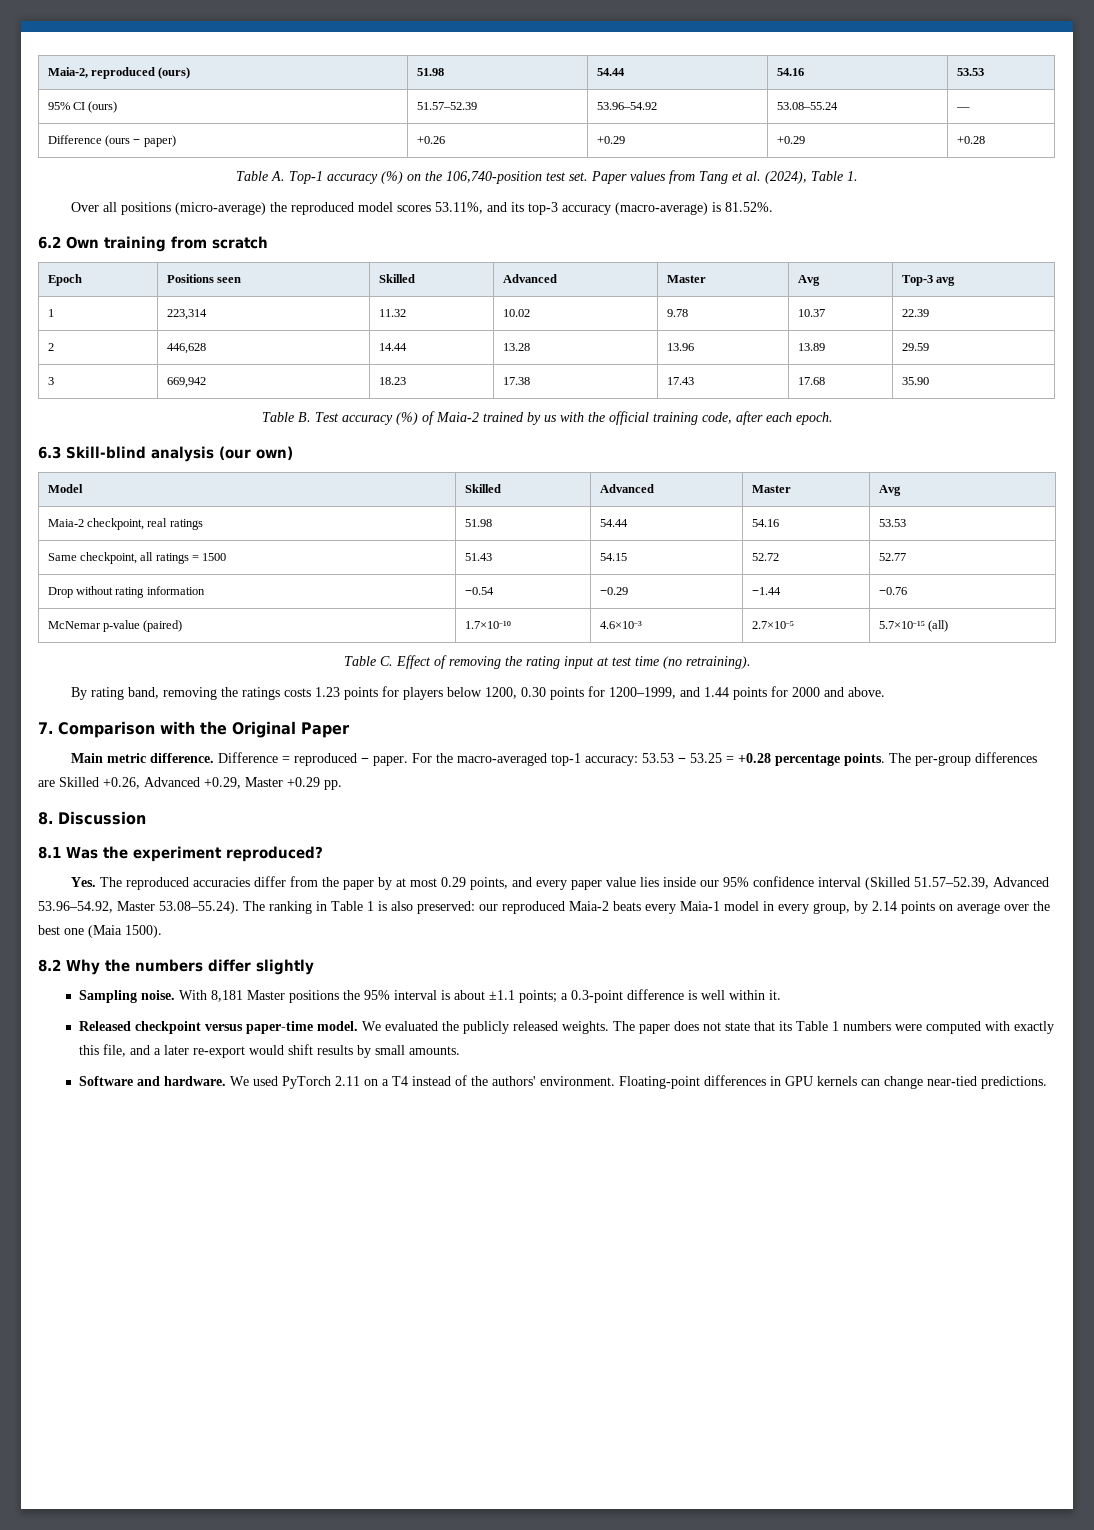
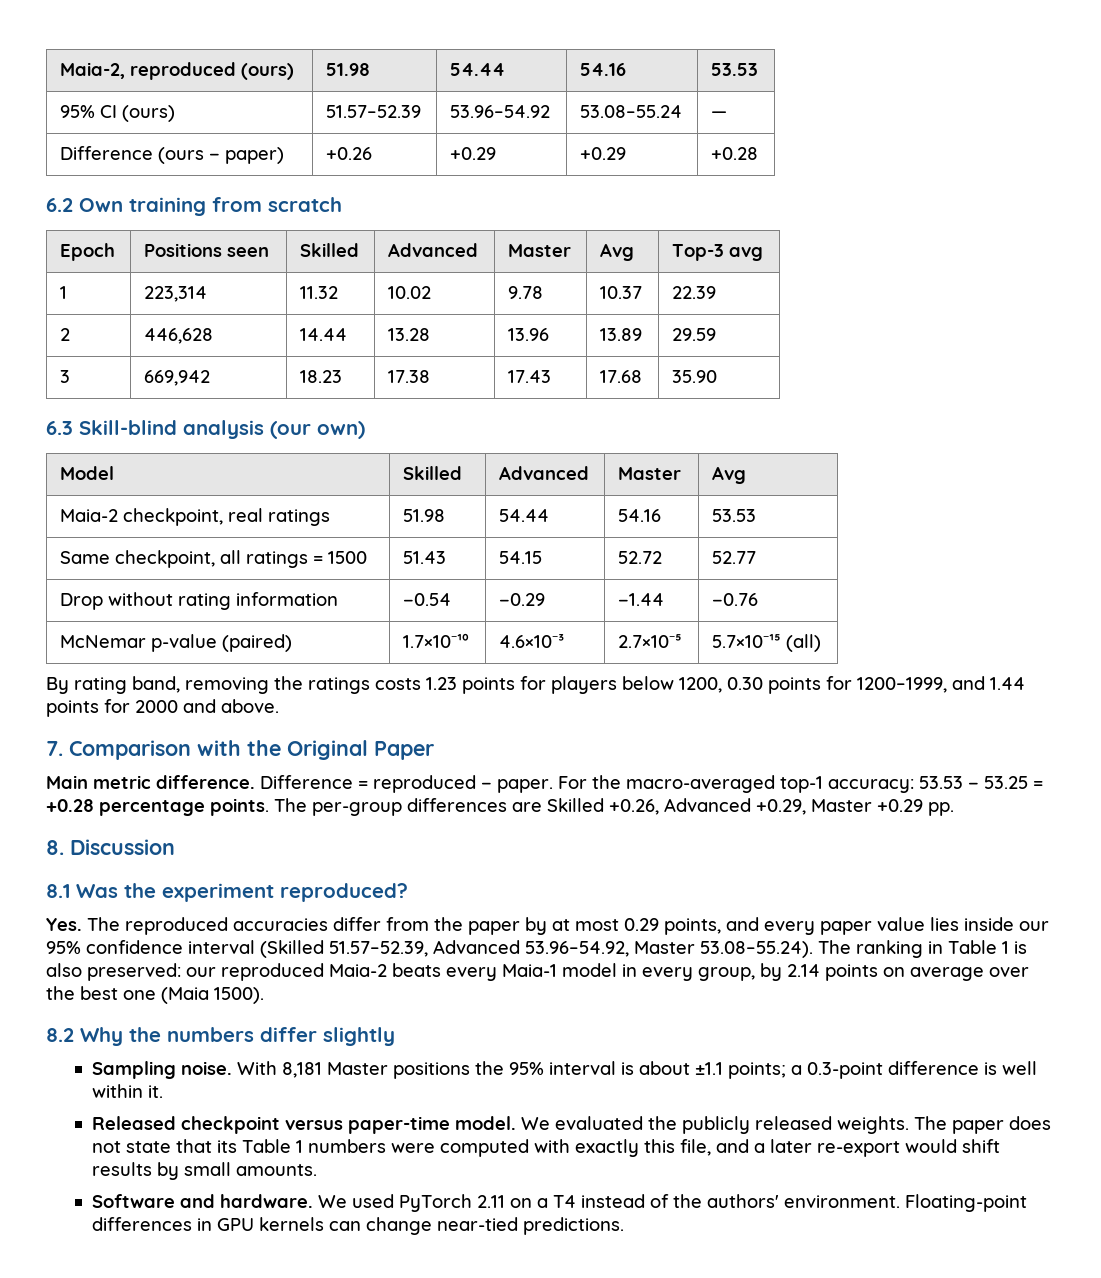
[236,170,858,184] [71,202,774,215] // Table A. Top-1 accuracy (%) on the 106,740-position test set. Paper values from Tang et al. (2024), Table 1. // Over all positions (micro-average) the reproduced model scores 53.11%, and its top-3 accuracy (macro-average) is 81.52%. -> (759, 153) none
[261,411,833,425] // Table B. Test accuracy (%) of Maia-2 trained by us with the official training code, after each epoch. -> (718, 376) none
[343,655,751,669] // Table C. Effect of removing the rating input at test time (no retraining). -> (822, 643) none

